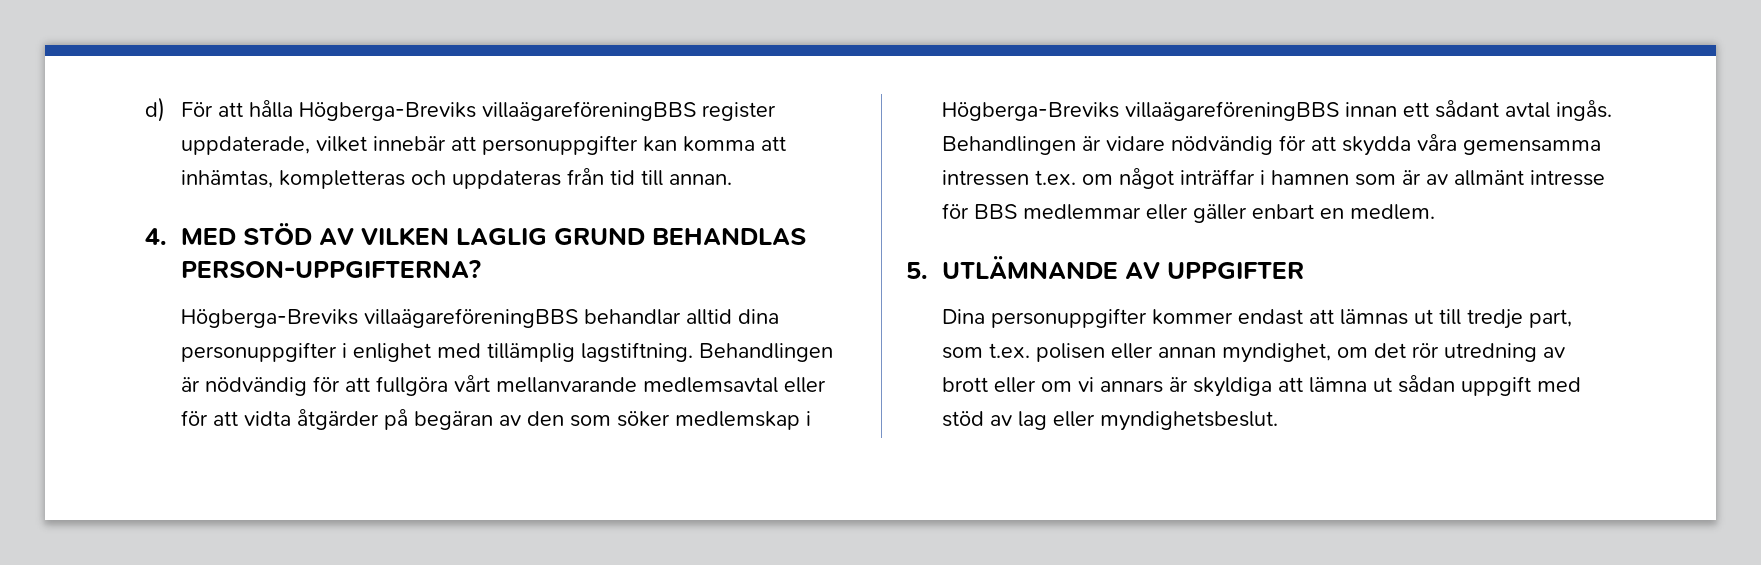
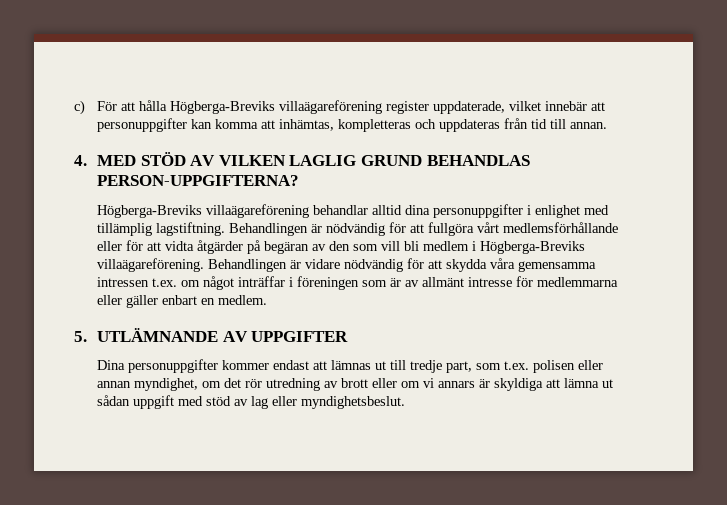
[145,97,165,122] d) -> [74,100,85,115] c)
[482,101,697,121] villaägareföreningBBS -> [279,100,383,114] villaägareförening
[364,308,579,328] villaägareföreningBBS -> [206,204,310,218] villaägareförening
[496,377,779,393] mellanvarande medlemsavtal -> [503,222,619,233] medlemsförhållande
[617,411,812,430] [942,100,1613,121] söker medlemskap i Högberga-Breviks villaägareföreningBBS innan ett sådant avtal ingås. -> [381,241,586,254] [97,258,205,272] vill bli medlem i Högberga-Breviks villaägareförening.
[1271,170,1350,185] hamnen -> [297,276,360,290] föreningen
[974,204,1142,220] BBS medlemmar -> [537,277,619,287] medlemmarna

